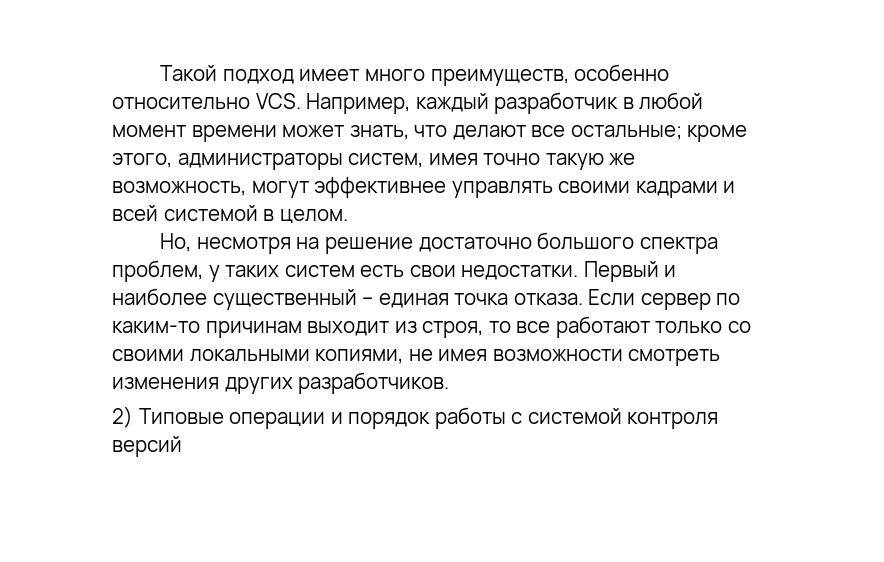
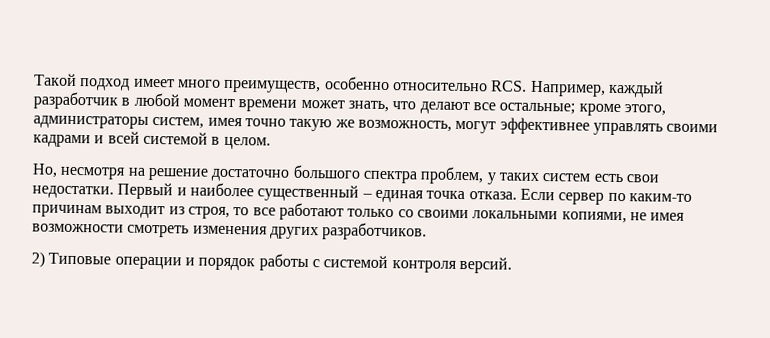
[255,93,301,109] VCS. -> [491,80,528,92] RCS.
[112,436,182,457] версий -> [458,256,512,274] версий.

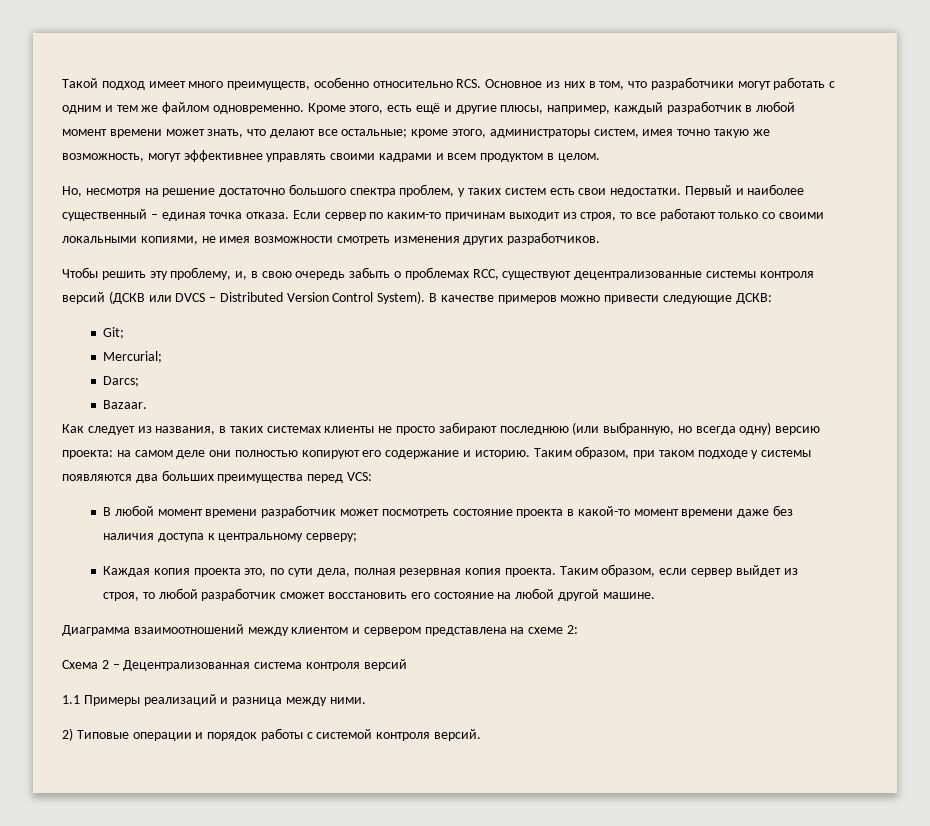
[529,80,606,97] Например, -> [485,77,836,90] [62,102,611,114] Основное из них в том, что разработчики могут работать с одним и тем же файлом одновременно. Кроме этого, есть ещё и другие плюсы, например,
[107,131,208,145] всей системой -> [447,153,544,162] всем продуктом
(428, 231) none -> [62,267,814,280] [62,291,772,304] [103,327,125,339] [103,351,163,363] [103,376,140,387] [103,400,148,409] [62,422,821,435] [62,446,812,459] [62,470,372,483] [103,505,794,518] [103,533,358,542] [103,564,798,577] [103,588,655,601] [62,624,579,636] [62,659,407,671] [62,694,366,706] // Чтобы решить эту проблему, и, в свою очередь забыть о проблемах RCC, существуют децентрализованные системы контроля версий (ДСКВ или DVCS – Distributed Version Control System). В качестве примеров можно привести следующие ДСКВ: // Git; // Mercurial; // Darcs; // Bazaar. // Как следует из названия, в таких системах клиенты не просто забирают последнюю (или выбранную, но всегда одну) версию проекта: на самом деле они полностью копируют его содержание и историю. Таким образом, при таком подходе у системы появляются два больших преимущества перед VCS: // В любой момент времени разработчик может посмотреть состояние проекта в какой-то момент времени даже без наличия доступа к центральному серверу; // Каждая копия проекта это, по сути дела, полная резервная копия проекта. Таким образом, если сервер выйдет из строя, то любой разработчик сможет восстановить его состояние на любой другой машине. // Диаграмма взаимоотношений между клиентом и сервером представлена на схеме 2: // Схема 2 – Децентрализованная система контроля версий // 1.1 Примеры реализаций и разница между ними.

